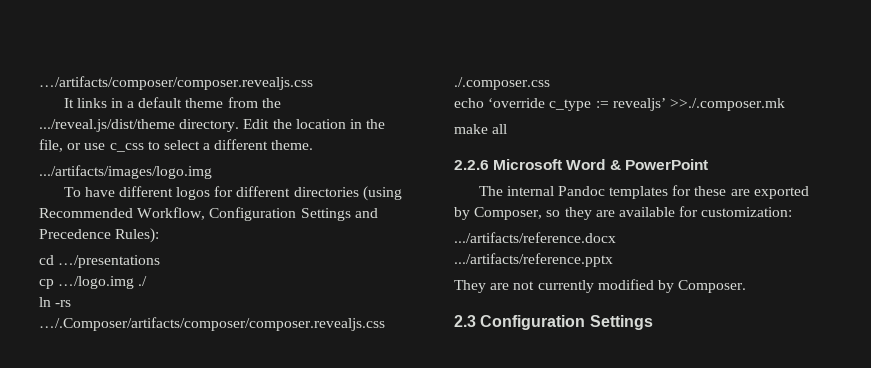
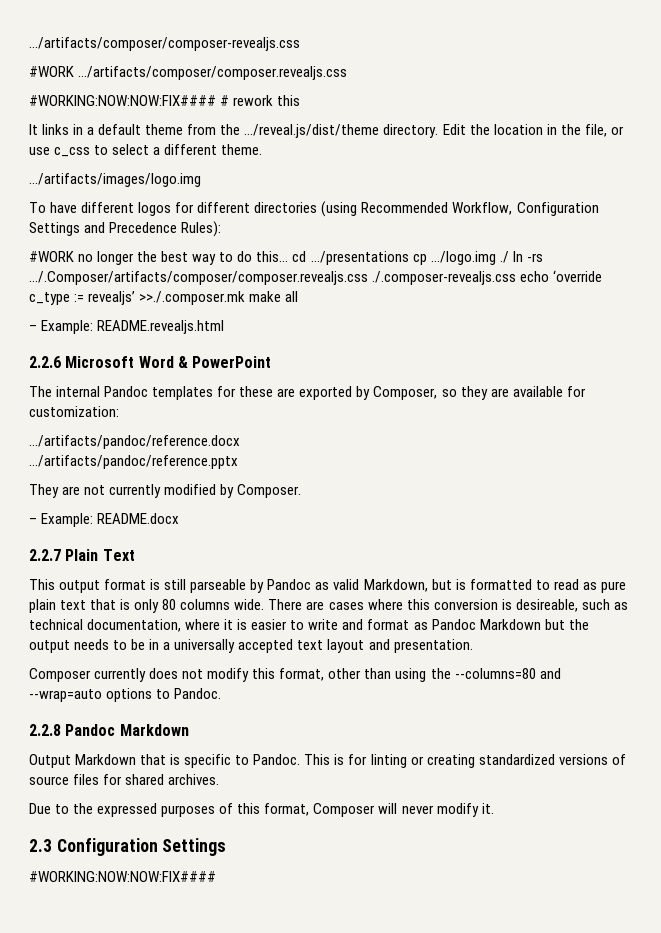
(39, 83) none -> [29,37,300,51] [29,66,74,77] .../artifacts/composer/composer-revealjs.css // #WORK
(313, 83) none -> [29,95,301,106] // #WORKING:NOW:NOW:FIX#### # rework this
(160, 235) none -> [29,251,289,265] #WORK no longer the best way to do this…
(161, 261) // -> (409, 258) none
(148, 281) // -> (509, 257) none
[454,77,550,90] ./.composer.css // -> [372,271,517,285] ./.composer-revealjs.css
(785, 104) // -> (246, 298) none
(508, 129) none -> [29,320,225,334] // – Example: README.revealjs.html
[454,232,616,243] [454,253,613,267] .../artifacts/reference.docx // .../artifacts/reference.pptx -> [29,435,240,449] [29,455,238,469] .../artifacts/pandoc/reference.docx // .../artifacts/pandoc/reference.pptx
(747, 286) none -> [29,513,180,527] [29,549,135,561] [29,579,626,593] [29,599,628,613] [29,619,589,632] [29,639,473,653] [29,668,561,682] [29,688,222,702] [29,724,189,736] [29,754,626,768] [29,774,220,785] [29,803,494,817] // – Example: README.docx // 2.2.7 Plain Text // This output format is still parseable by Pandoc as valid Markdown, but is formatted to read as pure plain text that is only 80 columns wide. There are cases where this conversion is desireable, such as technical documentation, where it is easier to write and format as Pandoc Markdown but the output needs to be in a universally accepted text layout and presentation. // Composer currently does not modify this format, other than using the --columns=80 and --wrap=auto options to Pandoc. // 2.2.8 Pandoc Markdown // Output Markdown that is specific to Pandoc. This is for linting or creating standardized versions of source files for shared archives. // Due to the expressed purposes of this format, Composer will never modify it.
(653, 322) none -> [29,871,216,882] // #WORKING:NOW:NOW:FIX####

